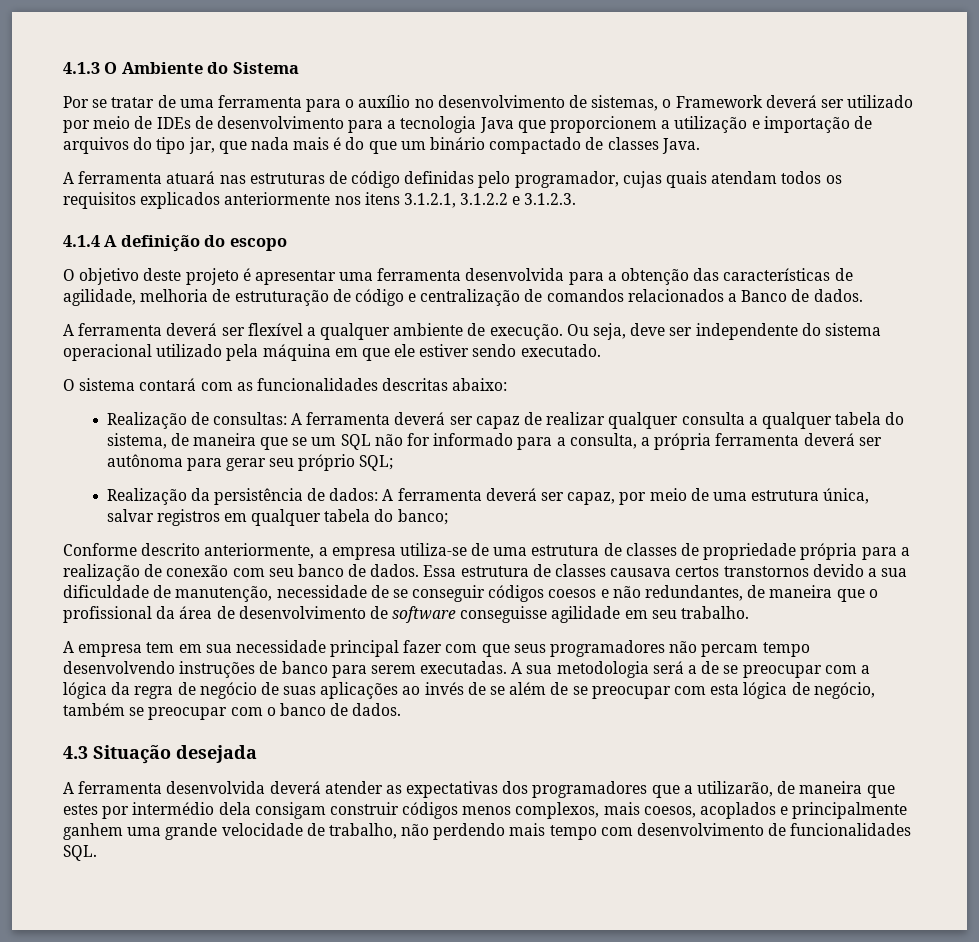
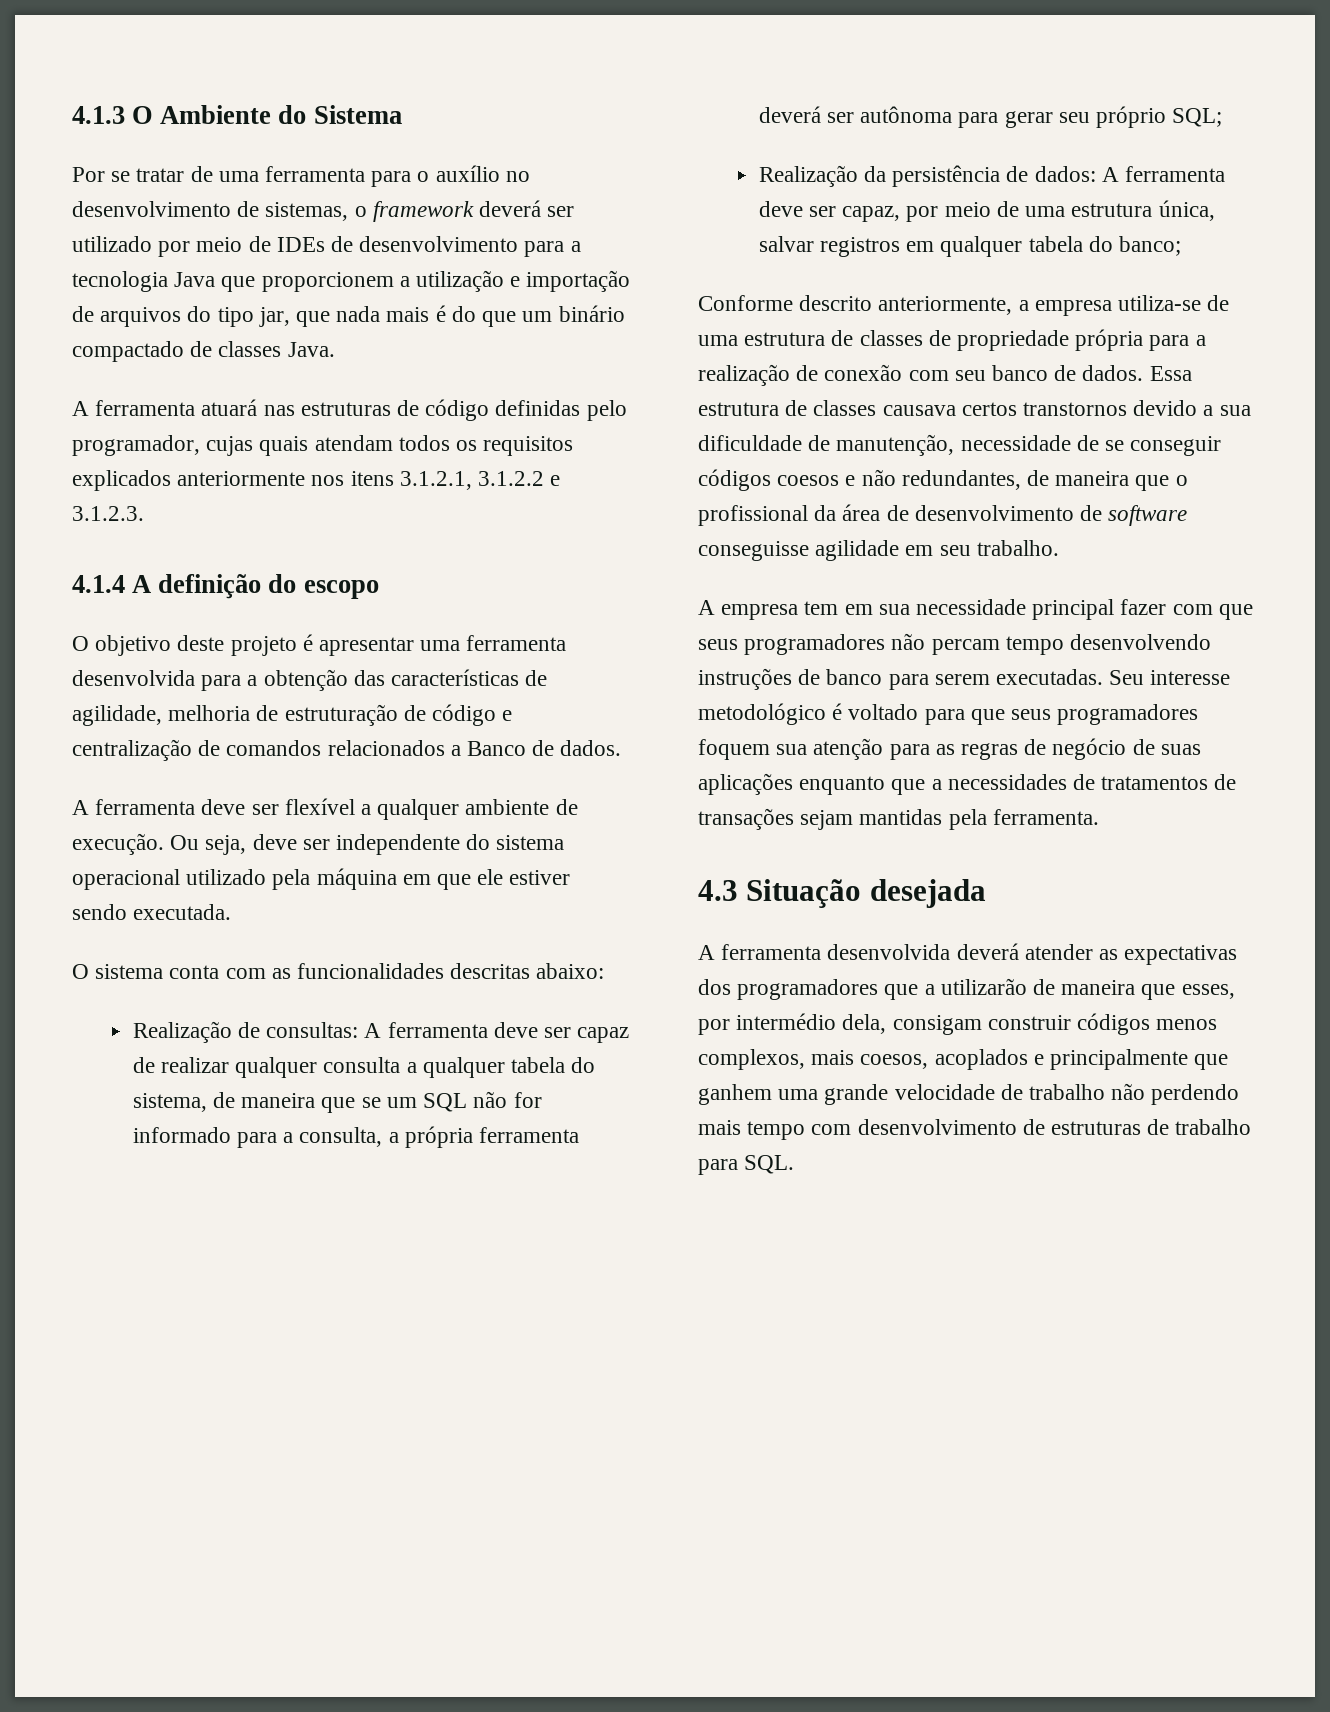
[675,95,763,108] Framework -> [372,201,474,222] framework
[166,323,218,336] deverá -> [201,799,246,815] deve
[520,344,601,357] executado. -> [133,904,232,920] executada.
[139,378,197,391] contará -> [169,965,220,979] conta
[394,412,446,425] deverá -> [493,1022,538,1038] deve
[485,488,537,501] deverá -> [758,201,803,217] deve
[511,661,870,678] [63,682,174,699] A sua metodologia será a de se preocupar com a lógica da regra -> [1109,670,1231,685] [698,703,1199,725] [698,738,1019,760] Seu interesse metodológico é voltado para que seus programadores foquem sua atenção para as regras
[402,682,875,699] [63,703,402,720] ao invés de se além de se preocupar com esta lógica de negócio, também se preocupar com o banco de dados. -> [799,774,1237,795] [698,808,1099,830] enquanto que a necessidades de tratamentos de transações sejam mantidas pela ferramenta.
[697,781,895,798] [63,804,98,815] utilizarão, de maneira que estes -> [940,978,1235,1000] utilizarão de maneira que esses,
[218,802,251,815] dela -> [842,1014,887,1034] dela,
(908, 810) none -> [1194,1054,1229,1070] que
[328,823,397,839] trabalho, -> [1029,1084,1106,1100] trabalho
[790,823,912,836] funcionalidades -> [1051,1119,1252,1135] [698,1159,738,1175] estruturas de trabalho para

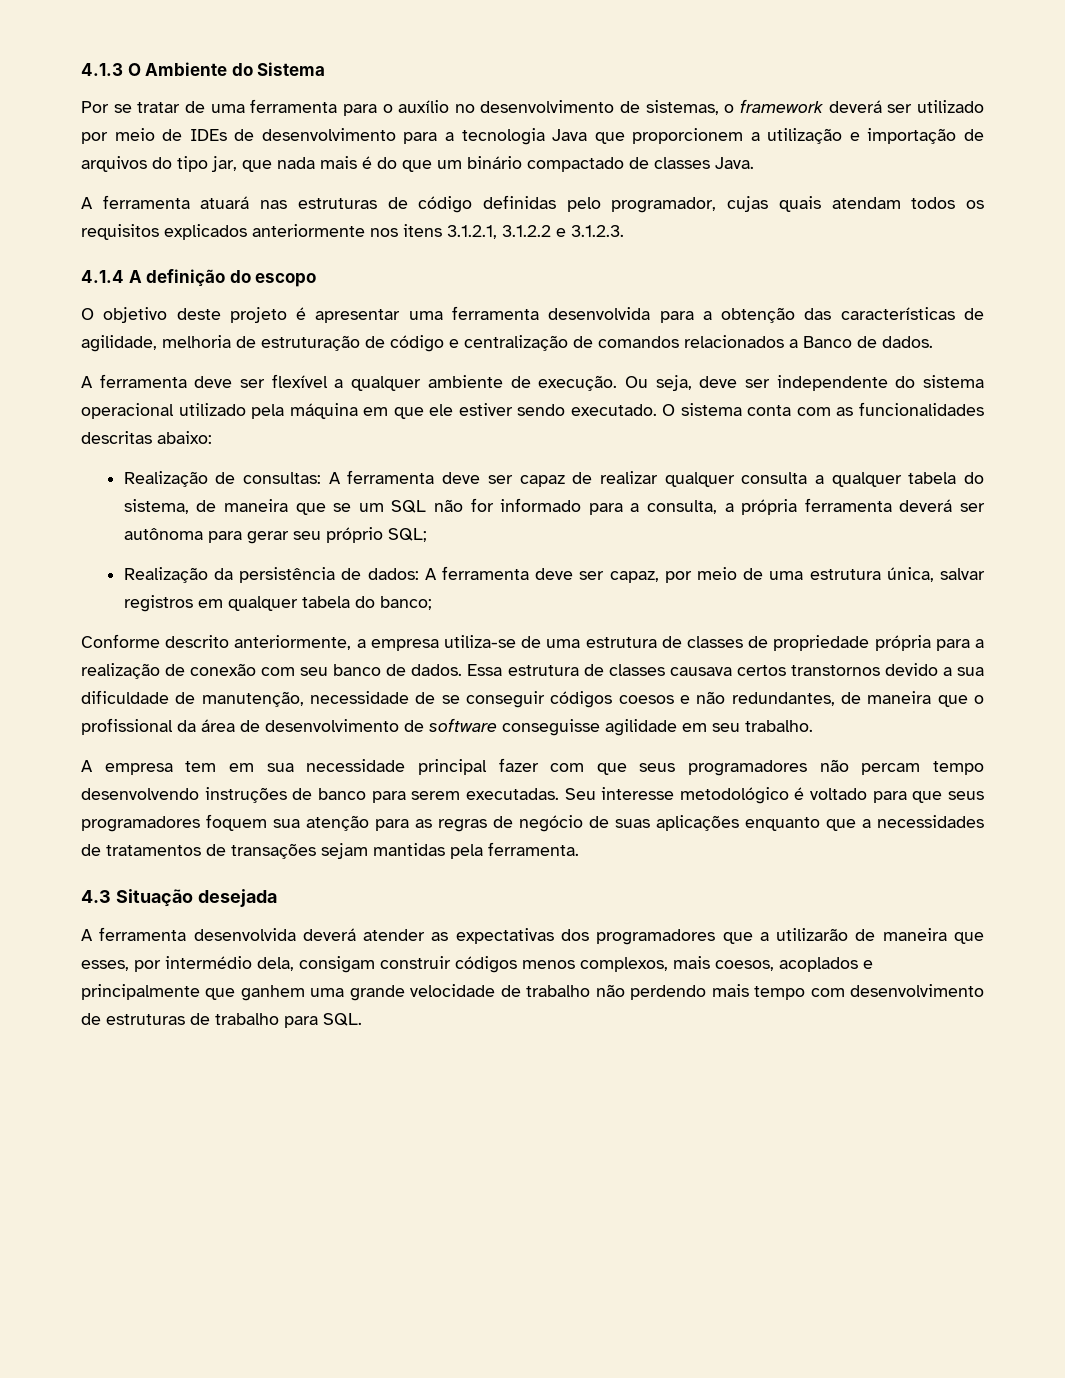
[133,904,232,920] executada. // -> [570,404,657,416] executado.

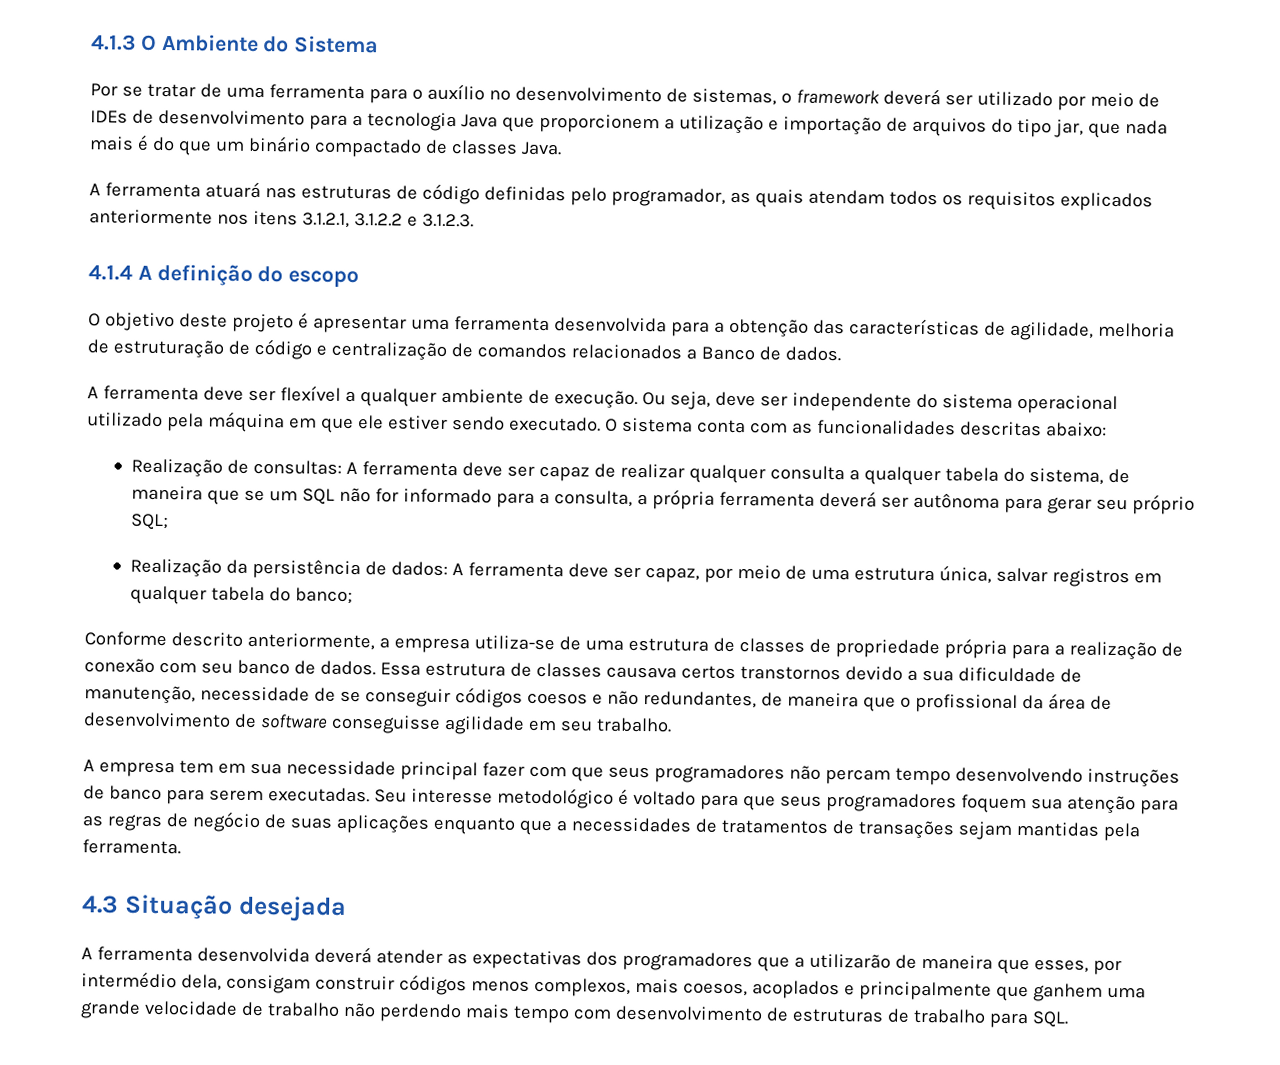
[727,196,769,212] cujas -> [729,191,751,204] as

